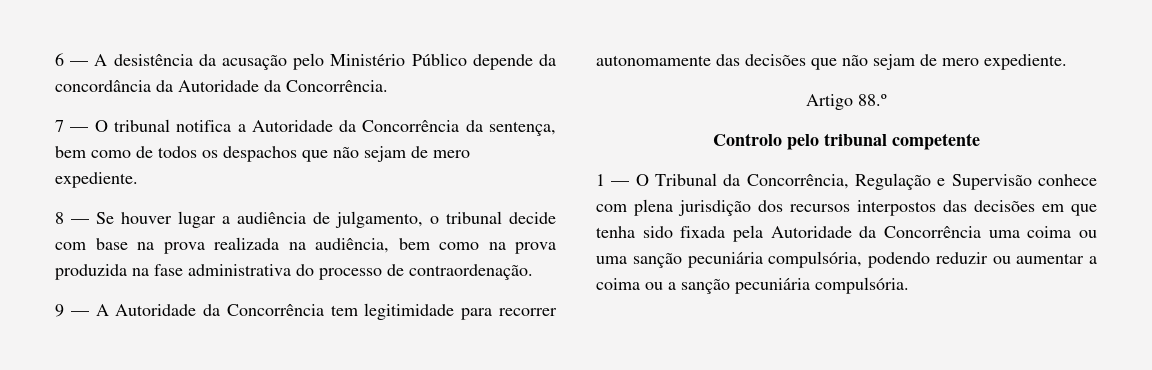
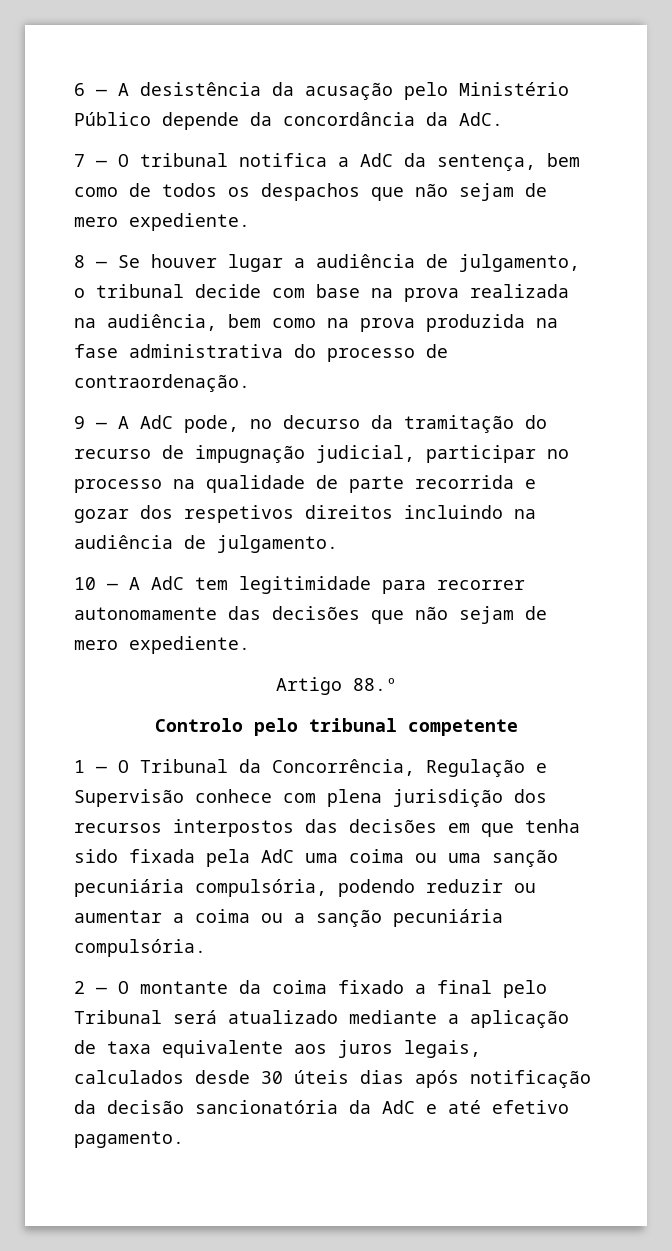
[178,80,388,92] Autoridade da Concorrência. -> [459,112,503,126] AdC.
[251,120,460,132] Autoridade da Concorrência -> [360,153,393,167] AdC
[115,304,324,316] Autoridade da Concorrência -> [140,415,547,433] [74,445,569,463] [74,475,536,493] [74,505,536,523] [74,535,338,553] [74,576,184,590] AdC pode, no decurso da tramitação do recurso de impugnação judicial, participar no processo na qualidade de parte recorrida e gozar dos respetivos direitos incluindo na audiência de julgamento. // 10 — A AdC
[770,226,981,238] Autoridade da Concorrência -> [261,849,294,863] AdC
(909, 285) none -> [74,980,547,998] [74,1010,569,1028] [74,1040,481,1058] [74,1070,591,1088] [74,1100,569,1114] [74,1131,184,1148] // 2 — O montante da coima fixado a final pelo Tribunal será atualizado mediante a aplicação de taxa equivalente aos juros legais, calculados desde 30 úteis dias após notificação da decisão sancionatória da AdC e até efetivo pagamento.

